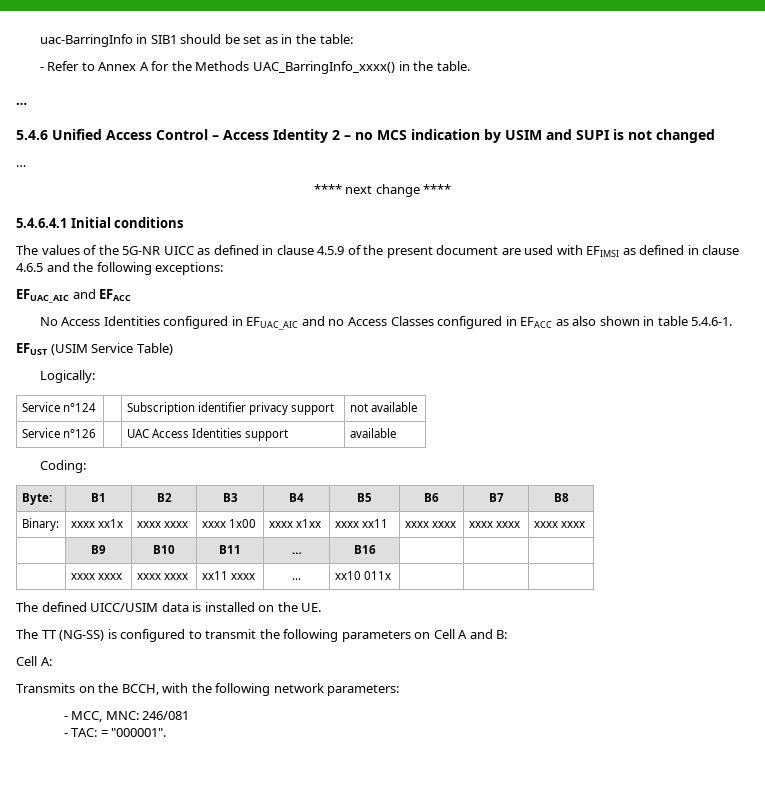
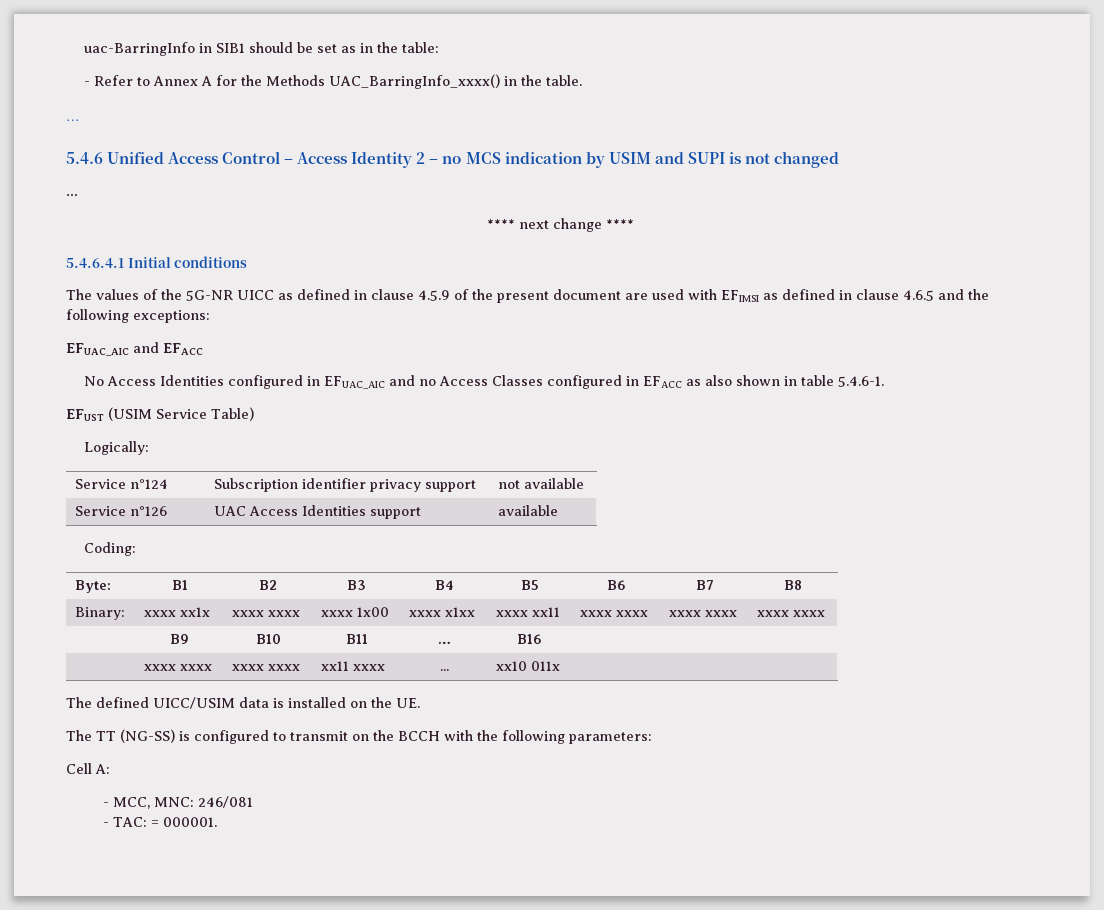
[259,629,508,642] [16,656,52,666] [16,683,400,696] the following parameters on Cell A and B: // Cell A: // Transmits on the BCCH, with the following network parameters: -> [352,730,652,744] [66,763,110,774] on the BCCH with the following parameters: // Cell A:
[111,728,167,737] "000001". -> [162,817,217,827] 000001.

